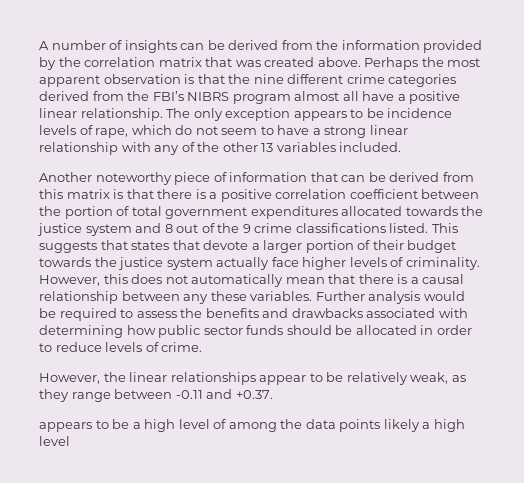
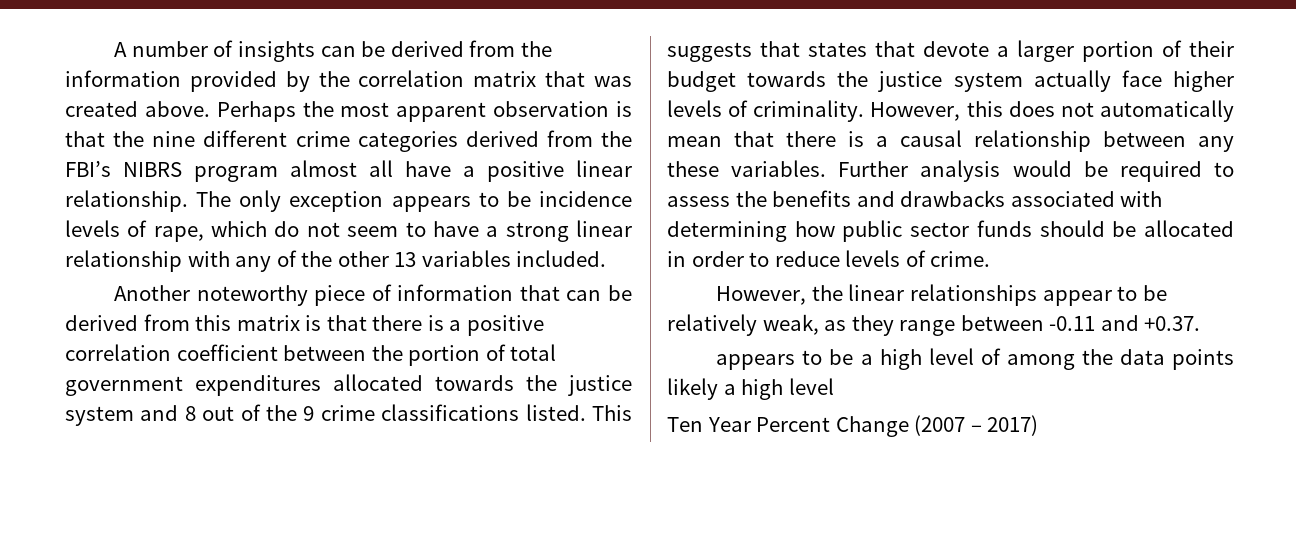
(70, 441) none -> [667,415,1039,437] // Ten Year Percent Change (2007 – 2017)

